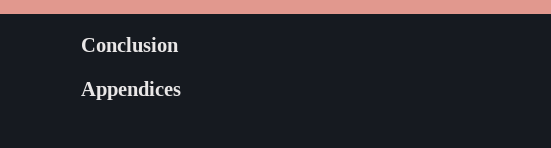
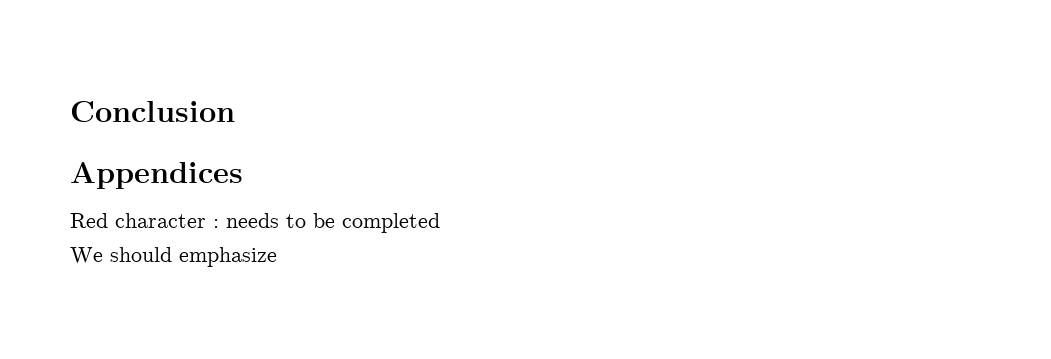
(181, 90) none -> [70,213,440,233] [70,247,277,267] // Red character : needs to be completed // We should emphasize

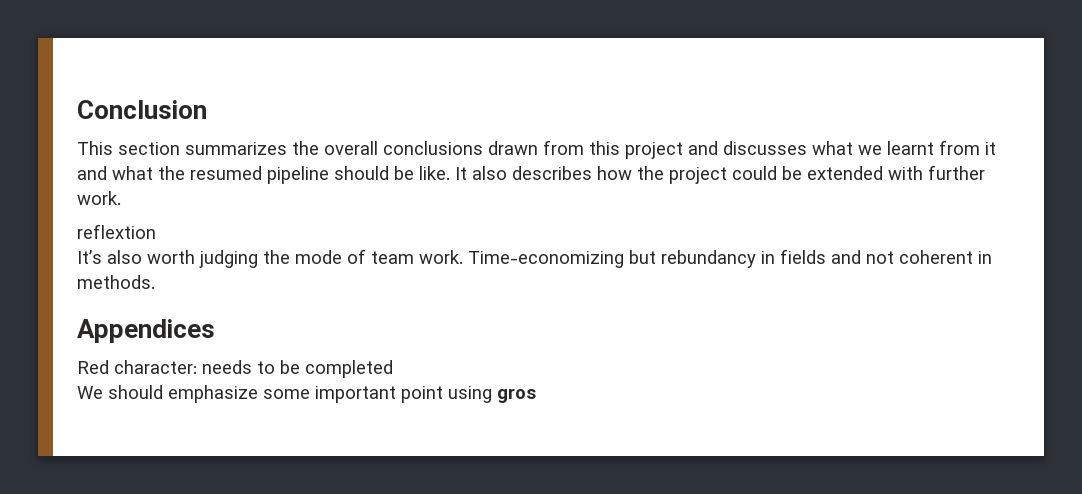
(235, 111) none -> [77,140,996,159] [77,165,985,184] [77,191,121,205] [77,224,156,239] [77,249,992,268] [77,275,155,289] // This section summarizes the overall conclusions drawn from this project and discusses what we learnt from it and what the resumed pipeline should be like. It also describes how the project could be extended with further work. // reflextion // It’s also worth judging the mode of team work. Time-economizing but rebundancy in fields and not coherent in methods.
[115,213,219,228] character : -> [114,360,197,374] character:
(277, 257) none -> [263,386,536,403] some important point using gros

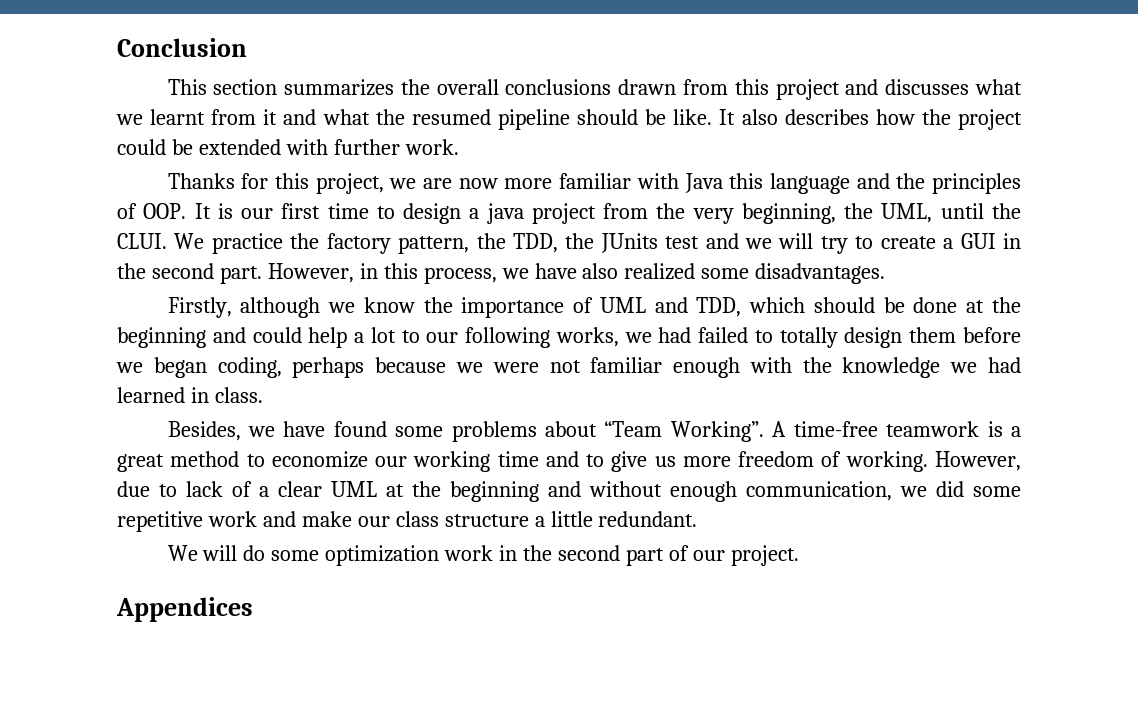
[77,224,156,239] [77,249,992,268] [77,275,155,289] [77,319,215,343] [77,360,393,378] [77,385,536,403] reflextion // It’s also worth judging the mode of team work. Time-economizing but rebundancy in fields and not coherent in methods. // Appendices // Red character: needs to be completed // We should emphasize some important point using gros -> [167,173,1021,194] [117,203,1022,224] [117,233,1022,254] [117,263,886,284] [167,297,1022,318] [117,327,1021,348] [116,357,1022,378] [117,387,263,403] [167,421,1021,442] [117,451,1021,472] [117,481,1021,502] [117,511,698,532] [167,545,799,566] [116,597,253,622] Thanks for this project, we are now more familiar with Java this language and the principles of OOP. It is our first time to design a java project from the very beginning, the UML, until the CLUI. We practice the factory pattern, the TDD, the JUnits test and we will try to create a GUI in the second part. However, in this process, we have also realized some disadvantages. // Firstly, although we know the importance of UML and TDD, which should be done at the beginning and could help a lot to our following works, we had failed to totally design them before we began coding, perhaps because we were not familiar enough with the knowledge we had learned in class. // Besides, we have found some problems about “Team Working”. A time-free teamwork is a great method to economize our working time and to give us more freedom of working. However, due to lack of a clear UML at the beginning and without enough communication, we did some repetitive work and make our class structure a little redundant. // We will do some optimization work in the second part of our project. // Appendices

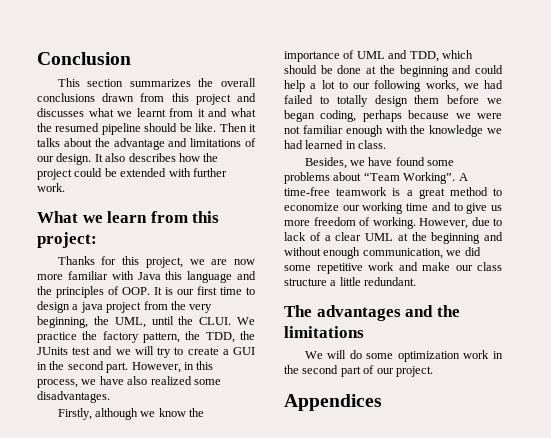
(713, 117) none -> [219,123,256,132] [37,138,256,150] [37,153,92,165] Then it talks about the advantage and limitations of our design.
(459, 147) none -> [37,211,220,223] [37,232,97,248] // What we learn from this project:
(698, 519) none -> [284,305,460,321] [284,326,364,338] // The advantages and the limitations

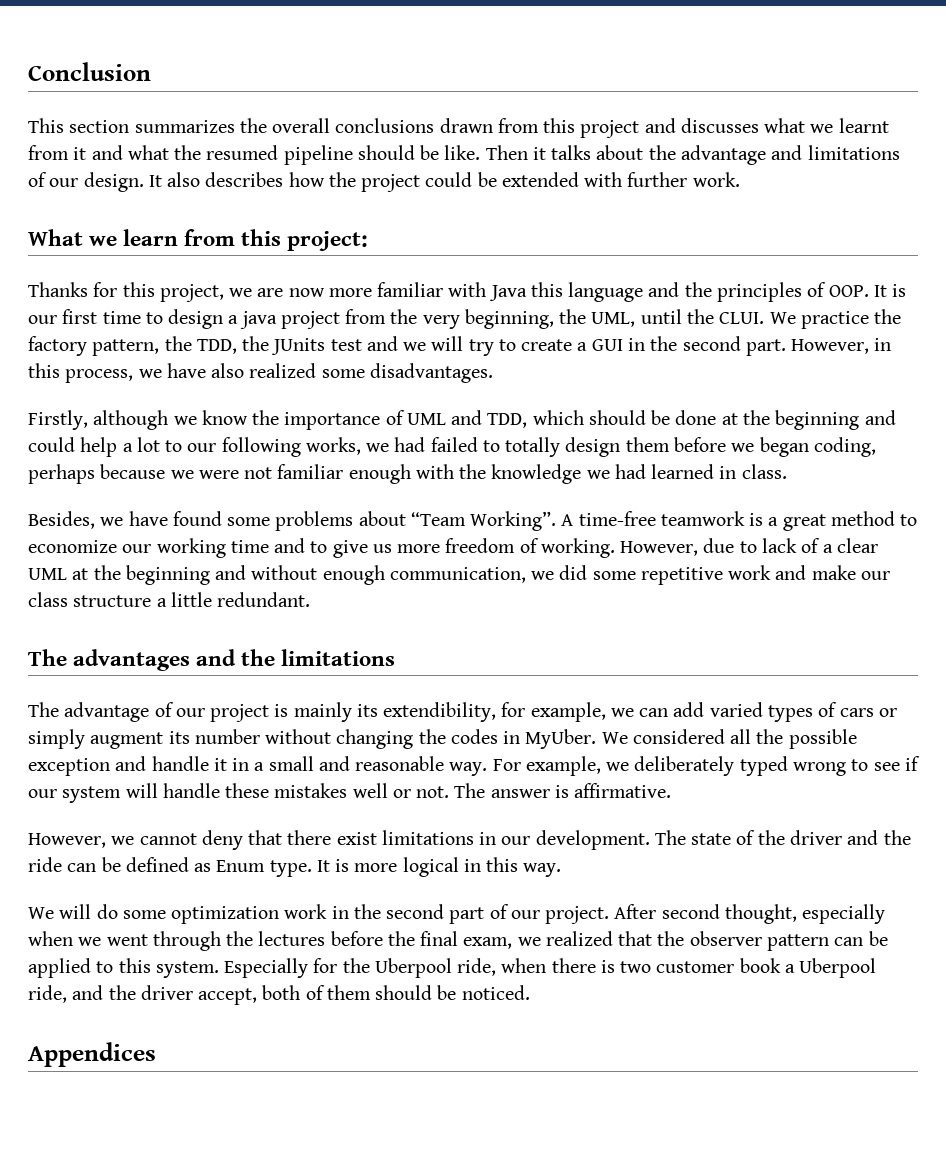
(364, 332) none -> [28,702,897,722] [28,729,857,749] [28,756,920,776] [28,783,672,803] [28,830,911,850] [28,857,562,877] // The advantage of our project is mainly its extendibility, for example, we can add varied types of cars or simply augment its number without changing the codes in MyUber. We considered all the possible exception and handle it in a small and reasonable way. For example, we deliberately typed wrong to see if our system will handle these mistakes well or not. The answer is affirmative. // However, we cannot deny that there exist limitations in our development. The state of the driver and the ride can be defined as Enum type. It is more logical in this way.
(433, 371) none -> [614,904,886,924] [28,931,888,951] [28,958,877,978] [28,985,530,1005] After second thought, especially when we went through the lectures before the final exam, we realized that the observer pattern can be applied to this system. Especially for the Uberpool ride, when there is two customer book a Uberpool ride, and the driver accept, both of them should be noticed.

